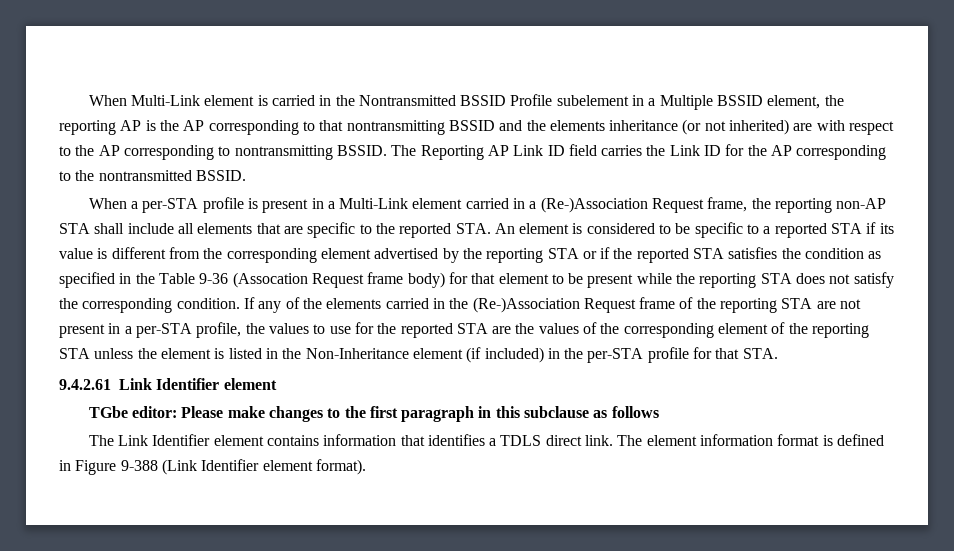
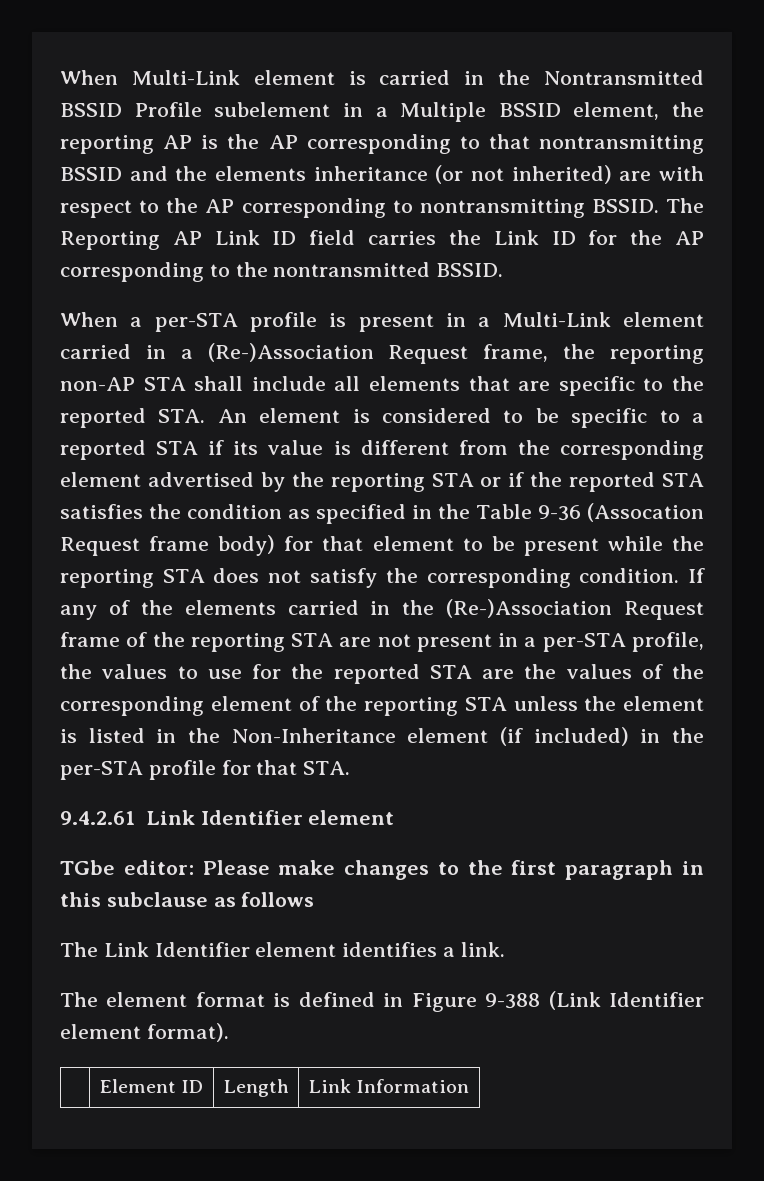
[266,434,582,446] contains information that identifies a TDLS direct -> [342,942,456,957] identifies a
(614, 440) none -> (505, 949) //
[700,434,774,446] information -> (188, 999) none
(366, 467) none -> [99,1079,204,1093] [223,1079,289,1097] [308,1079,470,1093] // | Element ID | Length | Link Information

